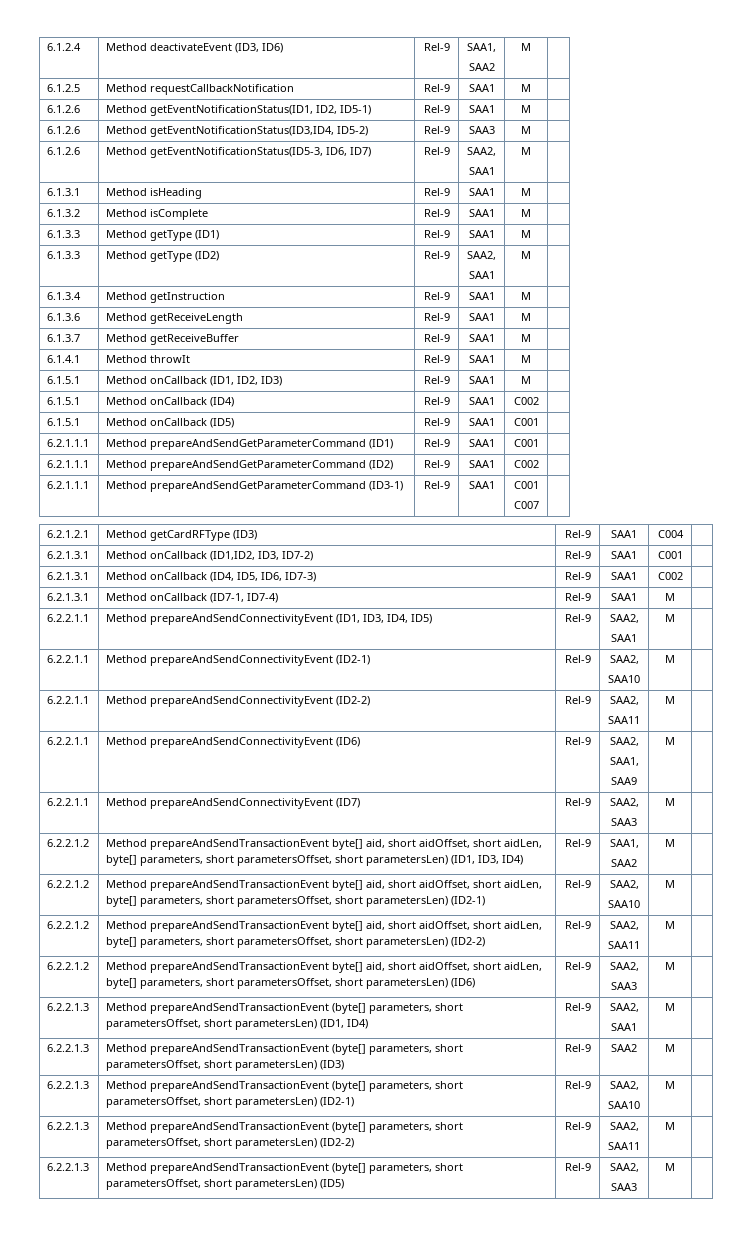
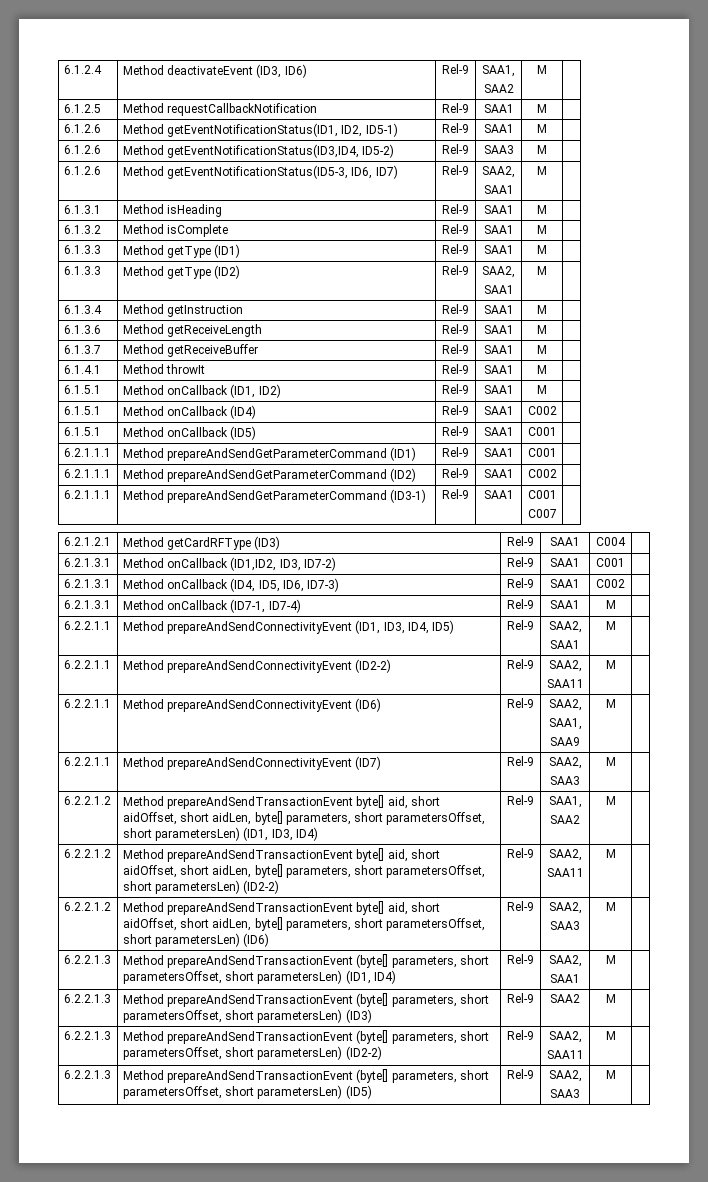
[237,376,283,386] ID2, ID3) -> [258,384,281,398] ID2)
[47,655,90,663] [106,655,371,666] [564,655,591,663] [609,655,639,664] [608,675,640,683] [665,655,675,663] // 6.2.2.1.1 | Method prepareAndSendConnectivityEvent (ID2-1) | Rel-9 | SAA2, // SAA10 | M | -> (616, 625) none
[47,880,90,888] [106,880,543,891] [106,896,486,907] [564,880,591,888] [609,880,639,889] [608,900,640,908] [665,880,675,888] // 6.2.2.1.2 | Method prepareAndSendTransactionEvent byte[] aid, short aidOffset, short aidLen, byte[] parameters, short parametersOffset, short parametersLen) (ID2-1) | Rel-9 | SAA2, // SAA10 | M | -> (616, 800) none
[47,1081,90,1089] [106,1081,464,1092] [106,1097,355,1108] [564,1081,591,1089] [609,1081,639,1090] [608,1101,640,1109] [665,1081,675,1089] // 6.2.2.1.3 | Method prepareAndSendTransactionEvent (byte[] parameters, short parametersOffset, short parametersLen) (ID2-1) | Rel-9 | SAA2, // SAA10 | M | -> (616, 998) none

